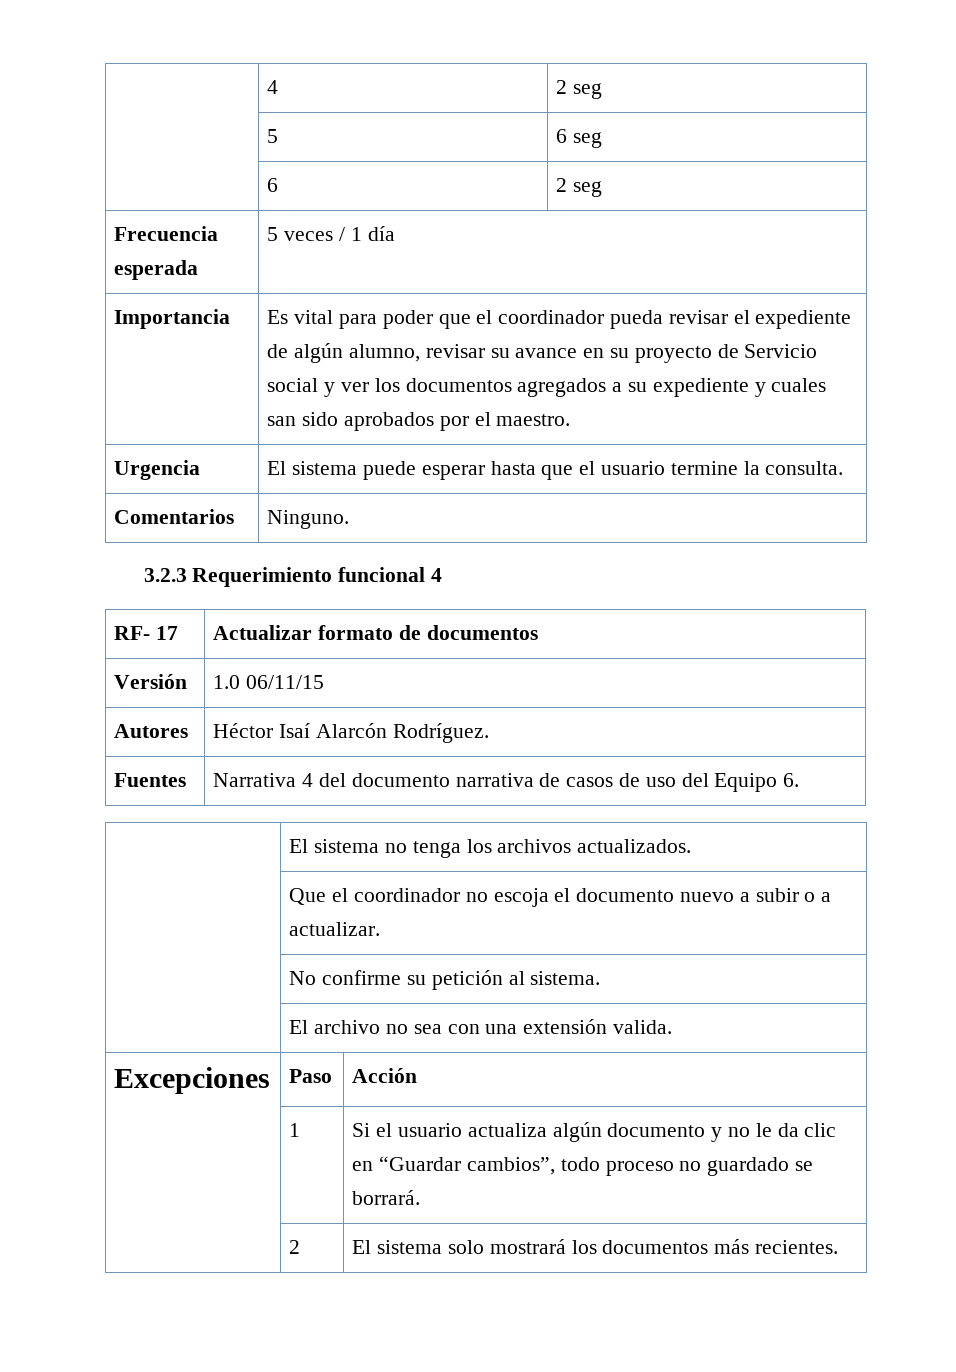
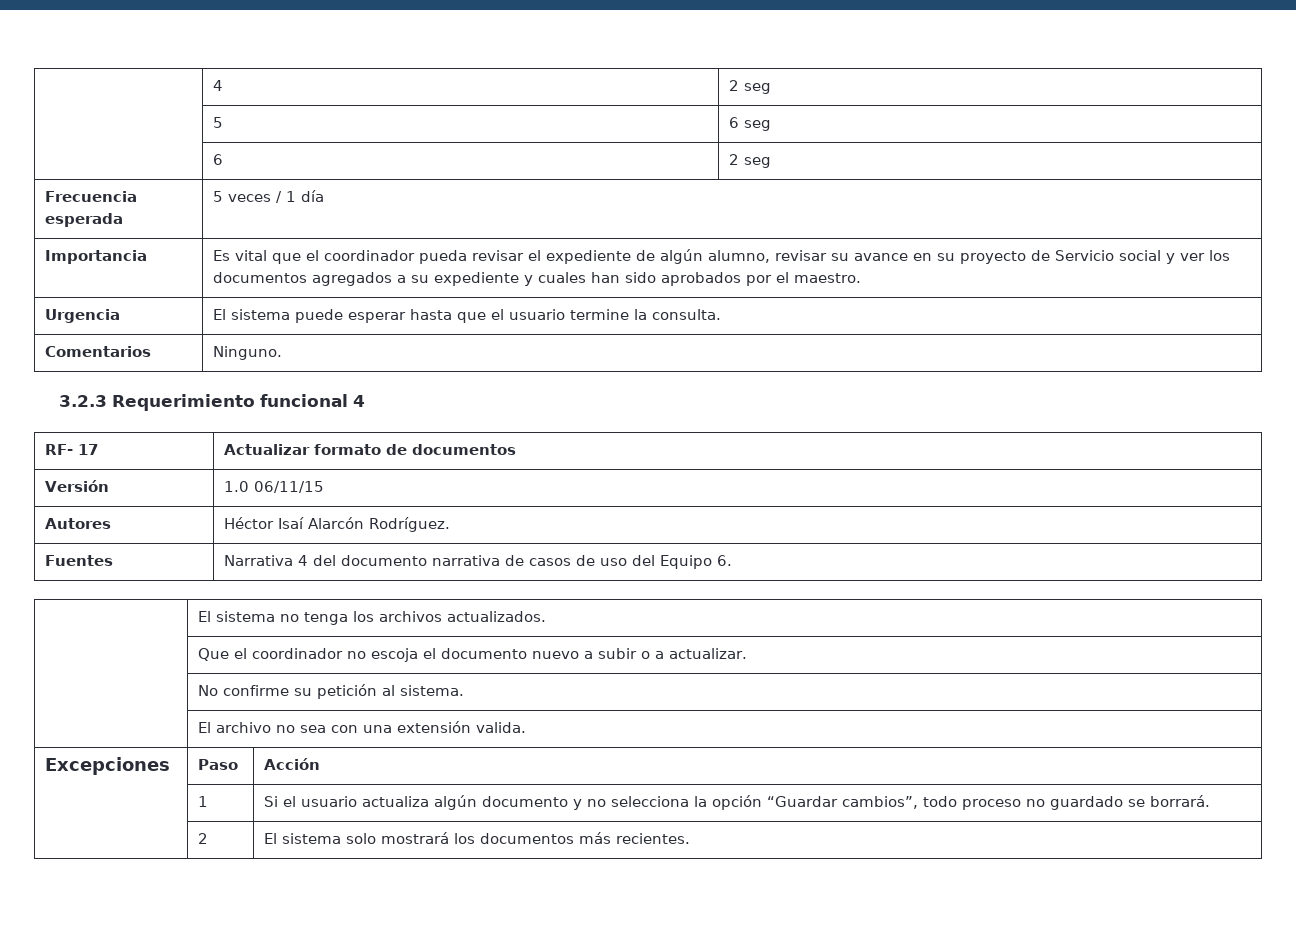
[338,310,433,329] para poder -> (268, 255) none
[267,416,297,426] san -> [591,272,621,283] han
[755,1123,837,1137] [352,1161,374,1171] le da clic en -> [611,795,763,810] selecciona la opción

